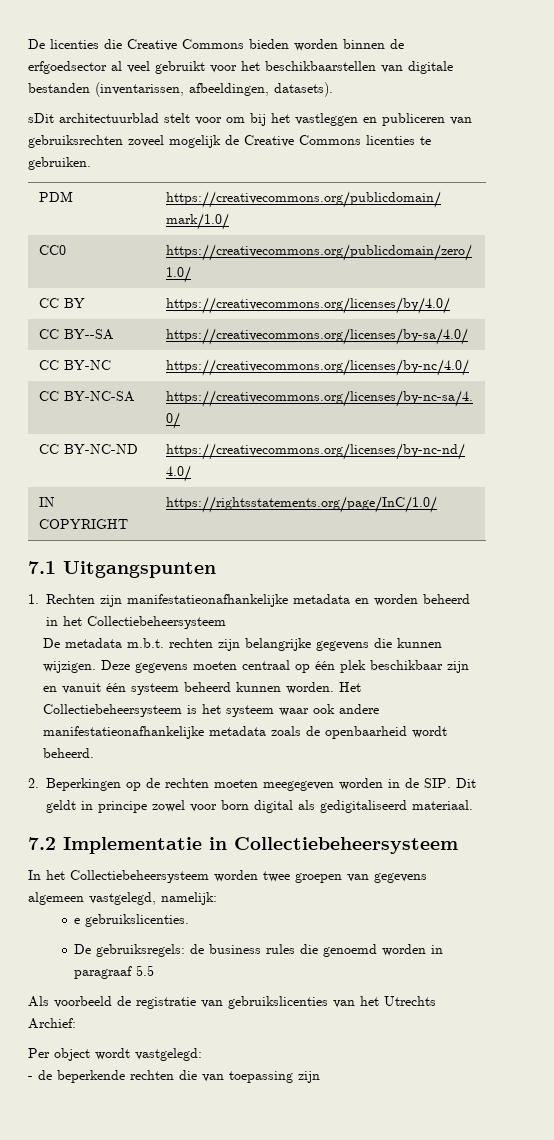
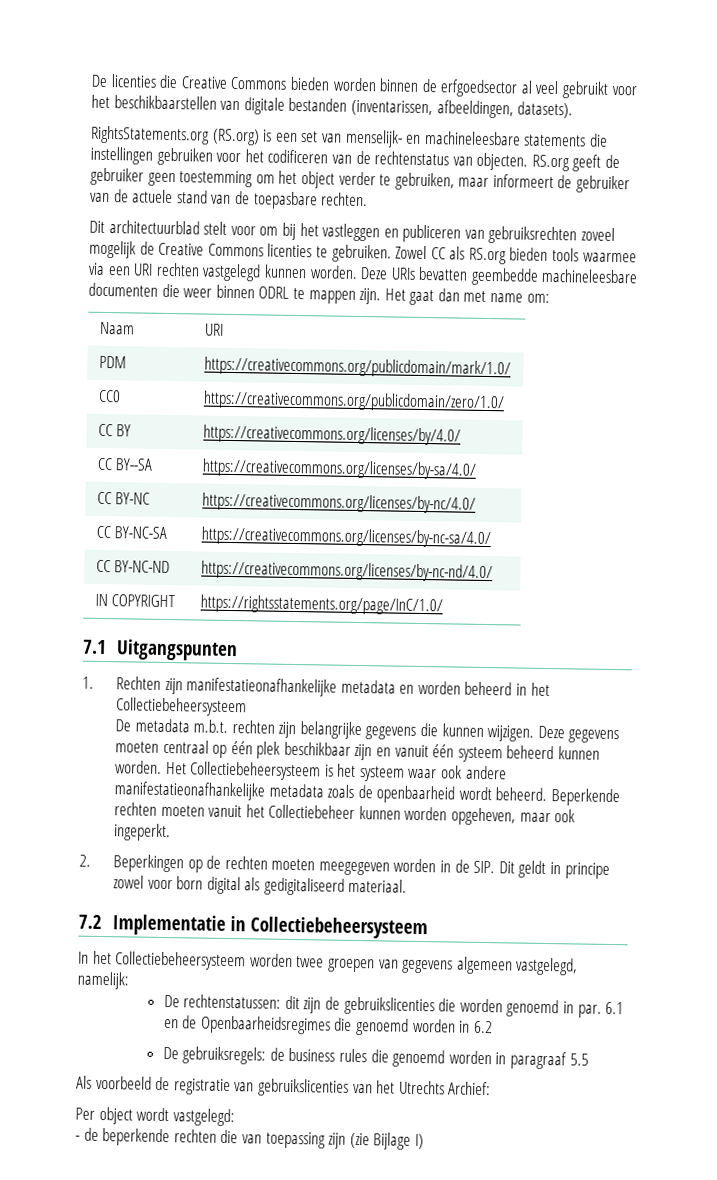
[28,113,54,123] sDit -> [90,125,608,148] [90,146,621,172] [90,167,631,194] [90,189,369,210] [89,220,105,233] RightsStatements.org (RS.org) is een set van menselijk- en machineleesbare statements die instellingen gebruiken voor het codificeren van de rechtenstatus van objecten. RS.org geeft de gebruiker geen toestemming om het object verder te gebruiken, maar informeert de gebruiker van de actuele stand van de toepasbare rechten. // Dit
(91, 163) none -> [395,245,637,265] [88,262,639,286] [88,282,550,306] [98,321,135,335] [203,323,224,336] Zowel CC als RS.org bieden tools waarmee via een URI rechten vastgelegd kunnen worden. Deze URIs bevatten geembedde machineleesbare documenten die weer binnen ODRL te mappen zijn. Het gaat dan met name om: // Naam | URI
(95, 753) none -> [551,788,621,807] [113,802,576,826] [113,823,171,842] Beperkende rechten moeten vanuit het Collectiebeheer kunnen worden opgeheven, maar ook ingeperkt.
[74,914,190,927] e gebruikslicenties. -> [163,994,625,1018] [163,1015,493,1036] De rechtenstatussen: dit zijn de gebruikslicenties die worden genoemd in par. 6.1 en de Openbaarheidsregimes die genoemd worden in 6.2
(320, 1077) none -> [349,1132,424,1150] (zie Bijlage I)

